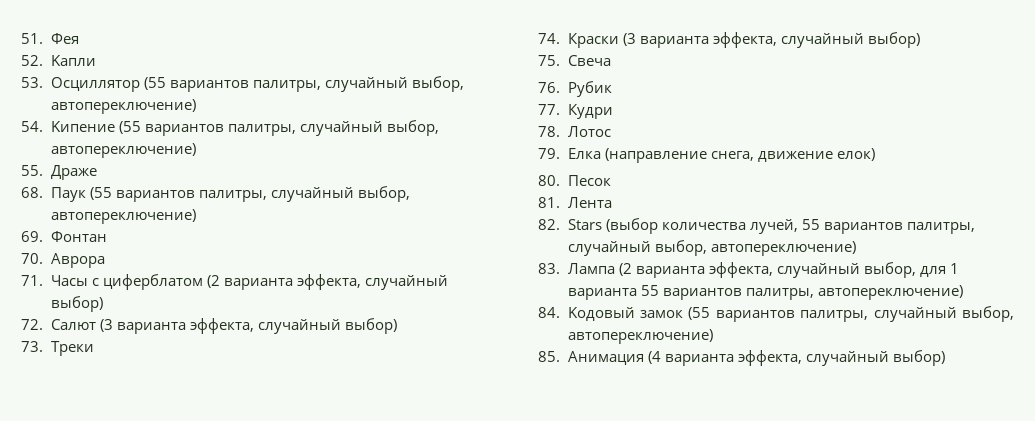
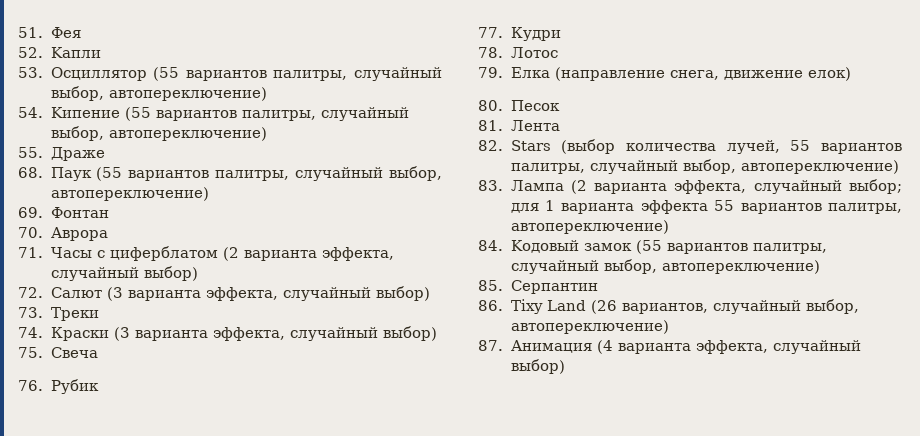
[863,262,916,278] выбор, -> [849,179,902,194] выбор;
(637, 294) none -> [640,200,708,214] эффекта
(560, 356) none -> [510,280,598,294] [478,299,859,314] [510,320,669,334] [478,340,503,351] Серпантин // 86. Tixy Land (26 вариантов, случайный выбор, автопереключение) // 87.

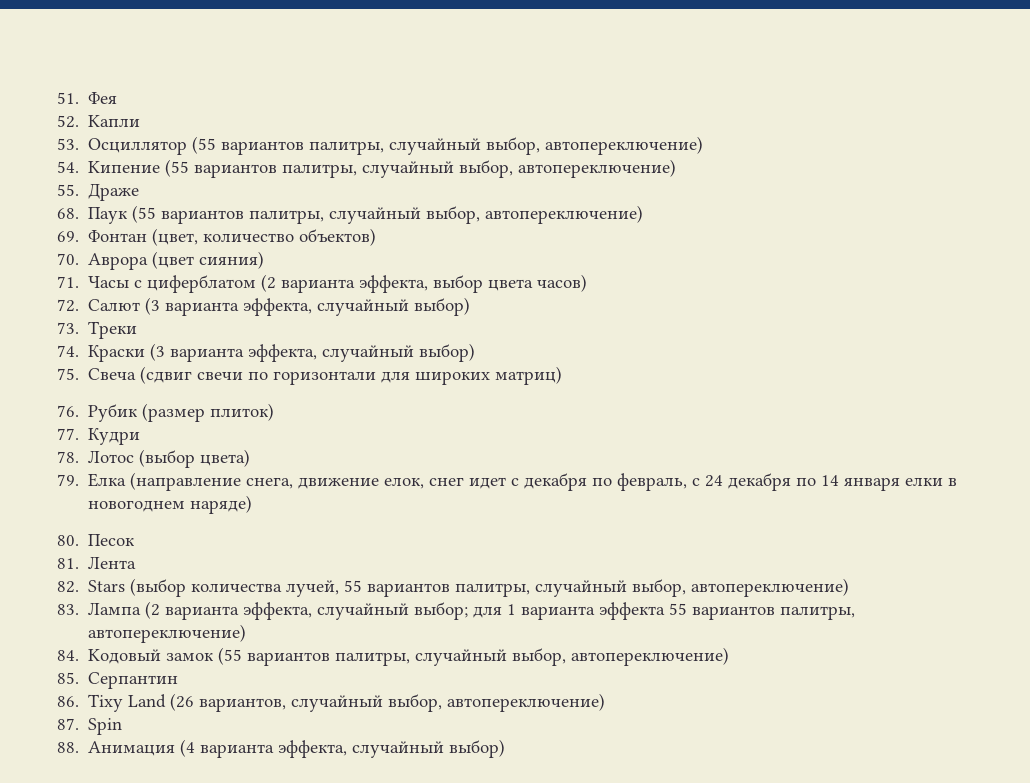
(109, 212) none -> [152,228,377,246] (цвет, количество объектов)
(108, 234) none -> [152,251,265,269] (цвет сияния)
[50,266,198,281] случайный выбор) -> [433,274,588,293] выбор цвета часов)
(98, 352) none -> [140,366,563,385] (сдвиг свечи по горизонтали для широких матриц)
(99, 386) none -> [142,403,275,422] (размер плиток)
(558, 52) none -> [139,449,251,468] (выбор цвета)
[807,67,851,81] елок) -> [384,473,958,491] [88,495,253,514] елок, снег идет с декабря по февраль, с 24 декабря по 14 января елки в новогоднем наряде)
(503, 345) none -> [88,718,123,735] [57,742,79,753] Spin // 88.

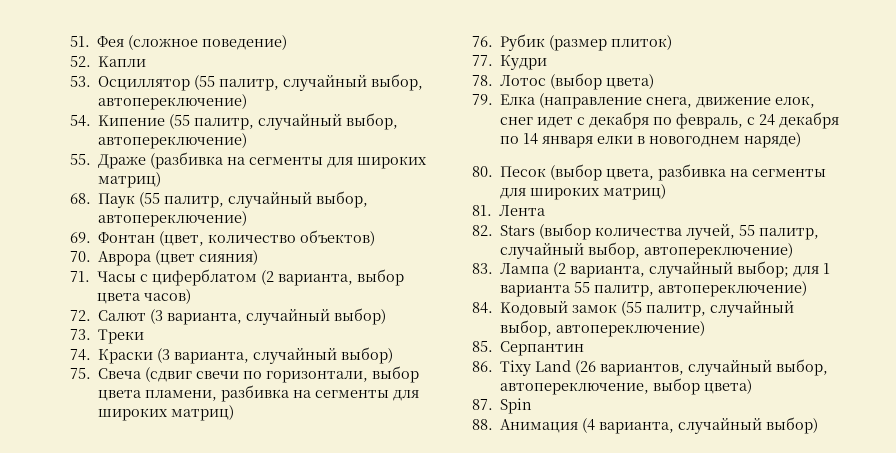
(118, 98) none -> [128,35,288,50] (сложное поведение)
[221,141,385,155] вариантов палитры, -> [219,79,280,91] палитр,
[194,164,358,178] вариантов палитры, -> [194,118,255,130] палитр,
(140, 192) none -> [150,152,428,169] [98,172,162,188] (разбивка на сегменты для широких матриц)
[161,210,325,224] вариантов палитры, -> [164,196,225,208] палитр,
[281,275,429,293] варианта эффекта, -> [278,274,354,286] варианта,
[165,298,313,316] варианта эффекта, -> [167,313,243,325] варианта,
[170,344,318,362] варианта эффекта, -> [174,352,250,364] варианта,
[273,371,377,385] горизонтали -> [266,366,420,383] [98,385,390,402] горизонтали, выбор цвета пламени, разбивка на сегменты
(136, 540) none -> [550,164,827,181] [500,184,667,200] (выбор цвета, разбивка на сегменты для широких матриц)
[367,583,531,597] вариантов палитры, -> [759,228,820,240] палитр,
[165,602,313,620] варианта эффекта, -> [570,266,646,278] варианта,
[599,602,856,620] эффекта 55 вариантов палитры, -> [574,282,655,297] 55 палитр,
[247,652,411,666] вариантов палитры, -> [646,305,707,317] палитр,
[447,693,606,712] автопереключение) -> [500,378,753,395] автопереключение, выбор цвета)
[200,740,348,758] варианта эффекта, -> [599,422,675,434] варианта,

